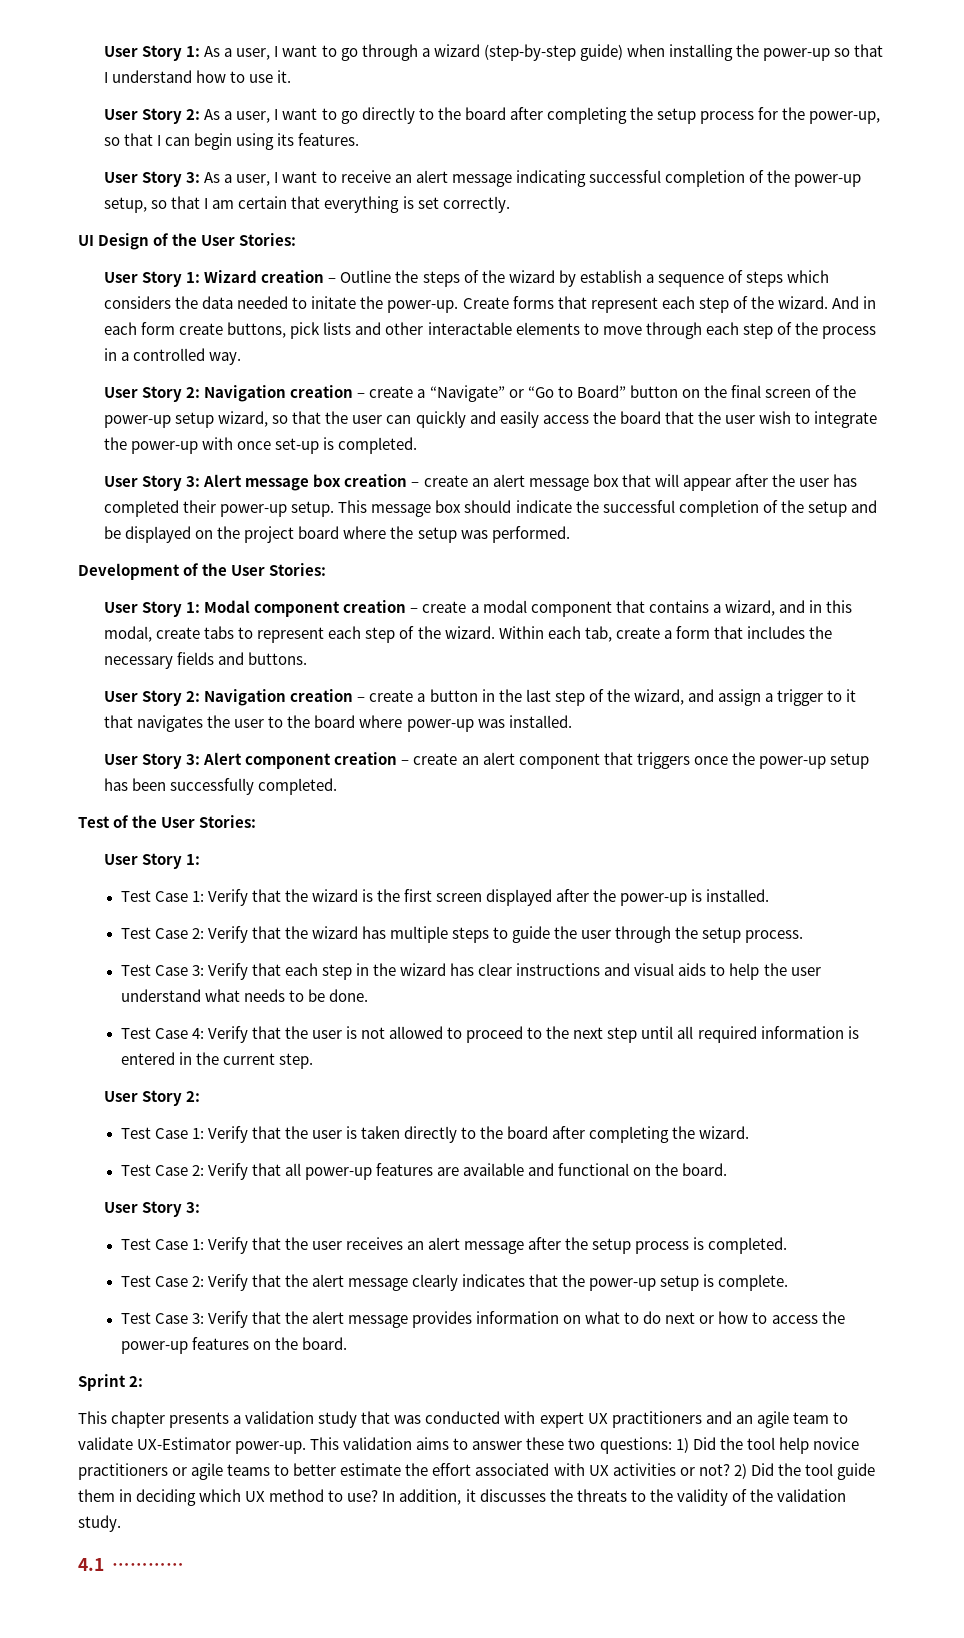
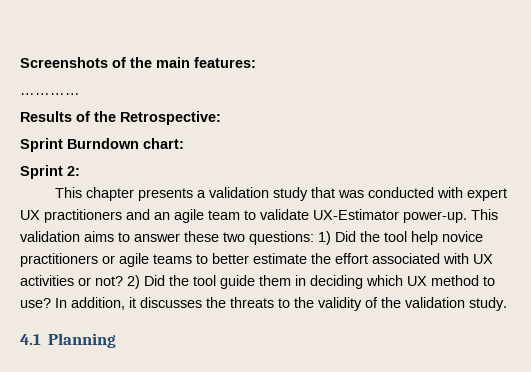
[104,44,884,61] [104,70,292,83] [104,107,881,124] [104,133,360,150] [104,170,862,187] [104,196,510,213] [78,233,297,250] [104,270,830,287] [104,296,877,313] [104,322,876,339] [104,348,242,365] [104,385,857,402] [104,411,878,428] [104,437,418,454] [104,474,858,491] [104,500,877,517] [104,526,570,543] [78,563,327,580] [104,600,852,617] [104,626,833,643] [104,652,308,669] [104,689,857,706] [104,715,572,732] [104,752,869,769] [104,778,338,795] [78,815,257,828] [104,853,201,869] [120,889,770,906] [120,926,804,943] [120,963,821,980] [120,989,368,1002] [120,1026,859,1043] [120,1052,313,1069] [104,1090,201,1106] [120,1126,750,1143] [120,1163,728,1180] [104,1201,201,1217] [120,1237,788,1254] [120,1274,789,1291] [120,1311,845,1328] [120,1337,347,1354] User Story 1: As a user, I want to go through a wizard (step-by-step guide) when installing the power-up so that I understand how to use it. // User Story 2: As a user, I want to go directly to the board after completing the setup process for the power-up, so that I can begin using its features. // User Story 3: As a user, I want to receive an alert message indicating successful completion of the power-up setup, so that I am certain that everything is set correctly. // UI Design of the User Stories: // User Story 1: Wizard creation – Outline the steps of the wizard by establish a sequence of steps which considers the data needed to initate the power-up. Create forms that represent each step of the wizard. And in each form create buttons, pick lists and other interactable elements to move through each step of the process in a controlled way. // User Story 2: Navigation creation – create a “Navigate” or “Go to Board” button on the final screen of the power-up setup wizard, so that the user can quickly and easily access the board that the user wish to integrate the power-up with once set-up is completed. // User Story 3: Alert message box creation – create an alert message box that will appear after the user has completed their power-up setup. This message box should indicate the successful completion of the setup and be displayed on the project board where the setup was performed. // Development of the User Stories: // User Story 1: Modal component creation – create a modal component that contains a wizard, and in this modal, create tabs to represent each step of the wizard. Within each tab, create a form that includes the necessary fields and buttons. // User Story 2: Navigation creation – create a button in the last step of the wizard, and assign a trigger to it that navigates the user to the board where power-up was installed. // User Story 3: Alert component creation – create an alert component that triggers once the power-up setup has been successfully completed. // Test of the User Stories: // User Story 1: // Test Case 1: Verify that the wizard is the first screen displayed after the power-up is installed. // Test Case 2: Verify that the wizard has multiple steps to guide the user through the setup process. // Test Case 3: Verify that each step in the wizard has clear instructions and visual aids to help the user understand what needs to be done. // Test Case 4: Verify that the user is not allowed to proceed to the next step until all required information is entered in the current step. // User Story 2: // Test Case 1: Verify that the user is taken directly to the board after completing the wizard. // Test Case 2: Verify that all power-up features are available and functional on the board. // User Story 3: // Test Case 1: Verify that the user receives an alert message after the setup process is completed. // Test Case 2: Verify that the alert message clearly indicates that the power-up setup is complete. // Test Case 3: Verify that the alert message provides information on what to do next or how to access the power-up features on the board. -> [20,57,256,68] [20,93,80,95] [20,111,221,125] [20,138,184,152] Screenshots of the main features: // ………… // Results of the Retrospective: // Sprint Burndown chart:
[111,1563,184,1571] ………… -> [48,333,117,348] Planning

